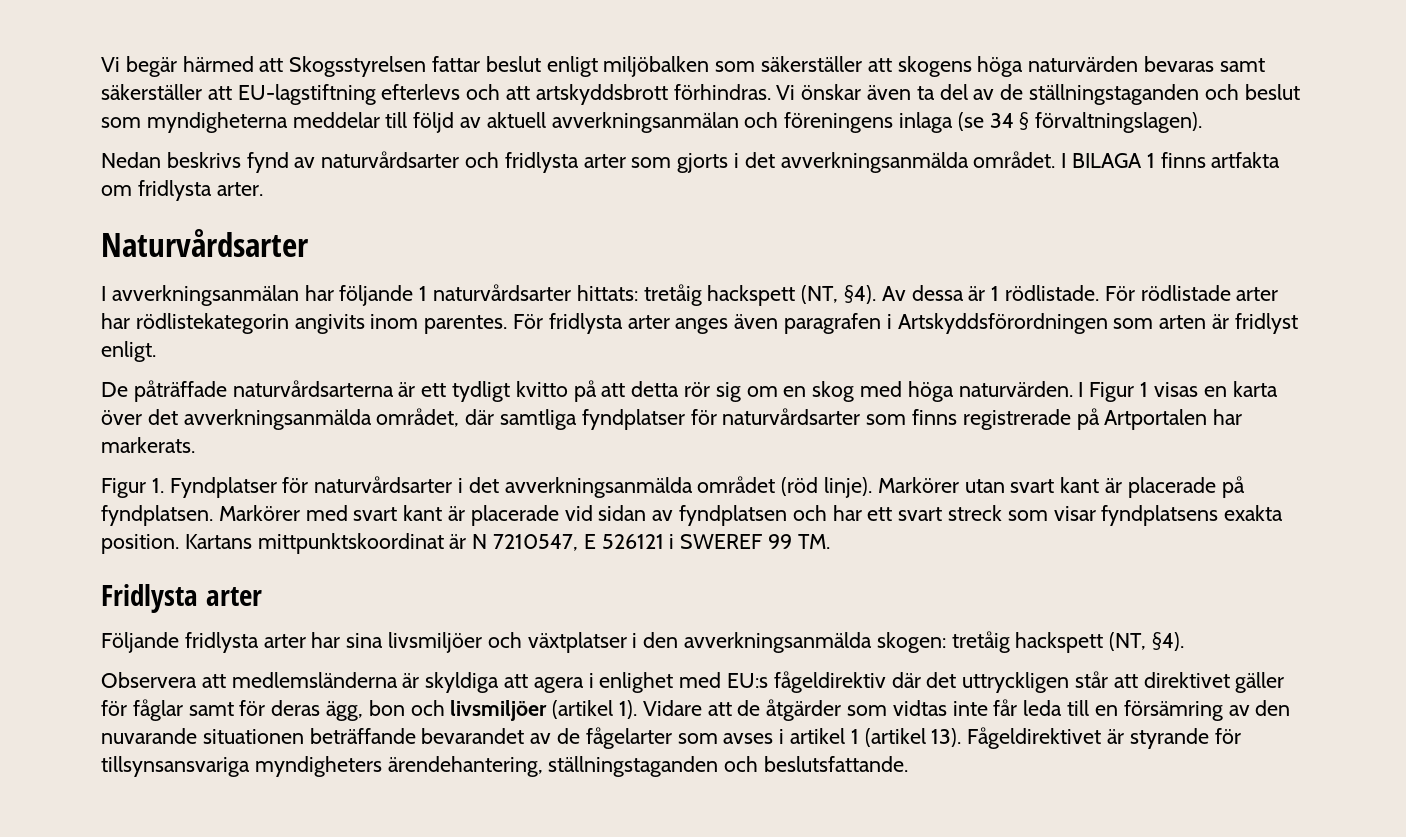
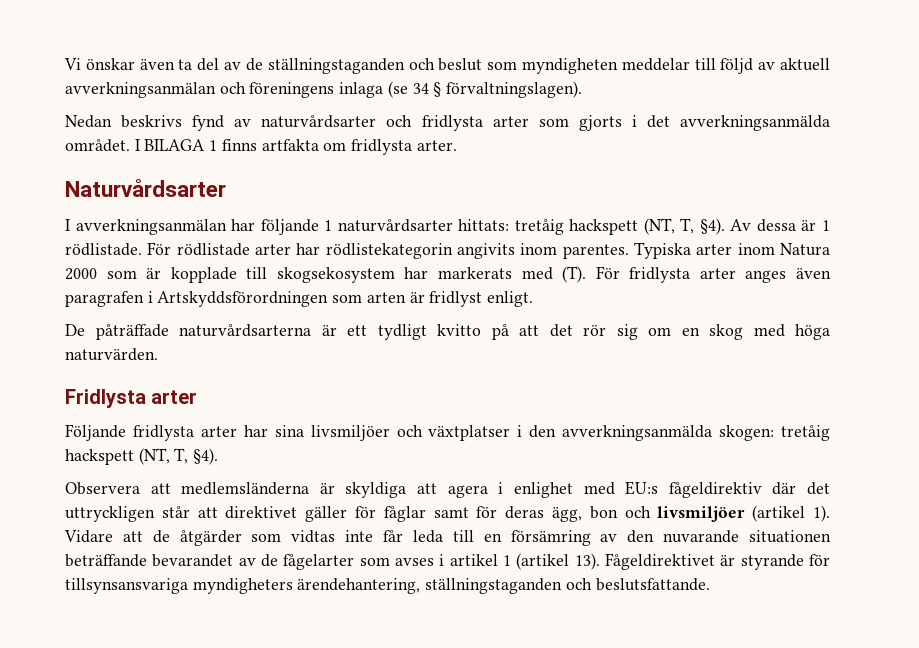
[101,56,1265,77] [101,84,796,105] Vi begär härmed att Skogsstyrelsen fattar beslut enligt miljöbalken som säkerställer att skogens höga naturvärden bevaras samt säkerställer att EU-lagstiftning efterlevs och att artskyddsbrott förhindras. Vi -> [64,58,81,70] Vi
[146,112,288,133] myndigheterna -> [521,58,618,74] myndigheten
(839, 294) none -> [680,218,695,234] T,
(508, 324) none -> [634,242,831,259] [65,266,587,283] Typiska arter inom Natura 2000 som är kopplade till skogsekosystem har markerats med (T).
[631,381,680,397] detta -> [549,324,573,337] det
[1078,381,1278,402] [101,408,1243,430] [101,437,195,453] [101,476,1245,498] [101,505,1284,526] [101,533,830,554] I Figur 1 visas en karta över det avverkningsanmälda området, där samtliga fyndplatser för naturvårdsarter som finns registrerade på Artportalen har markerats. // Figur 1. Fyndplatser för naturvårdsarter i det avverkningsanmälda området (röd linje). Markörer utan svart kant är placerade på fyndplatsen. Markörer med svart kant är placerade vid sidan av fyndplatsen och har ett svart streck som visar fyndplatsens exakta position. Kartans mittpunktskoordinat är N 7210547, E 526121 i SWEREF 99 TM. -> (158, 354) none
(1147, 641) none -> [174,448,189,464] T,

